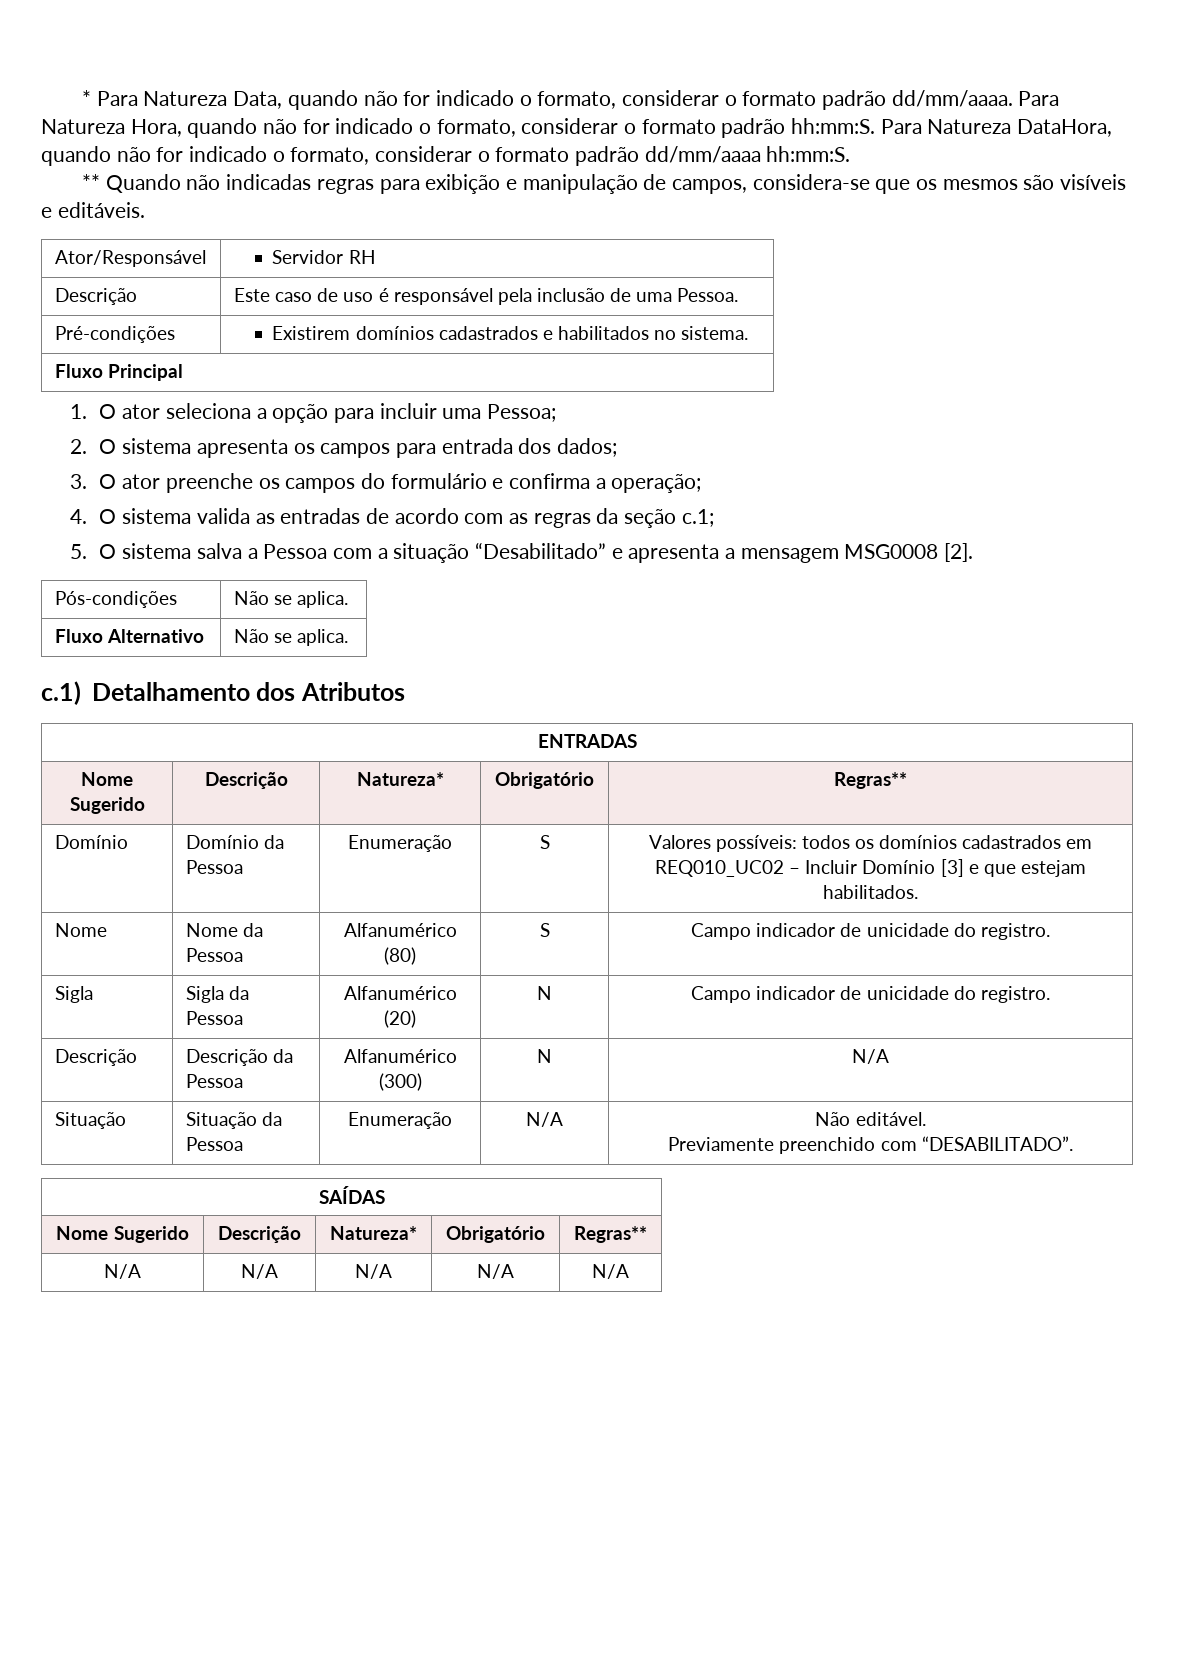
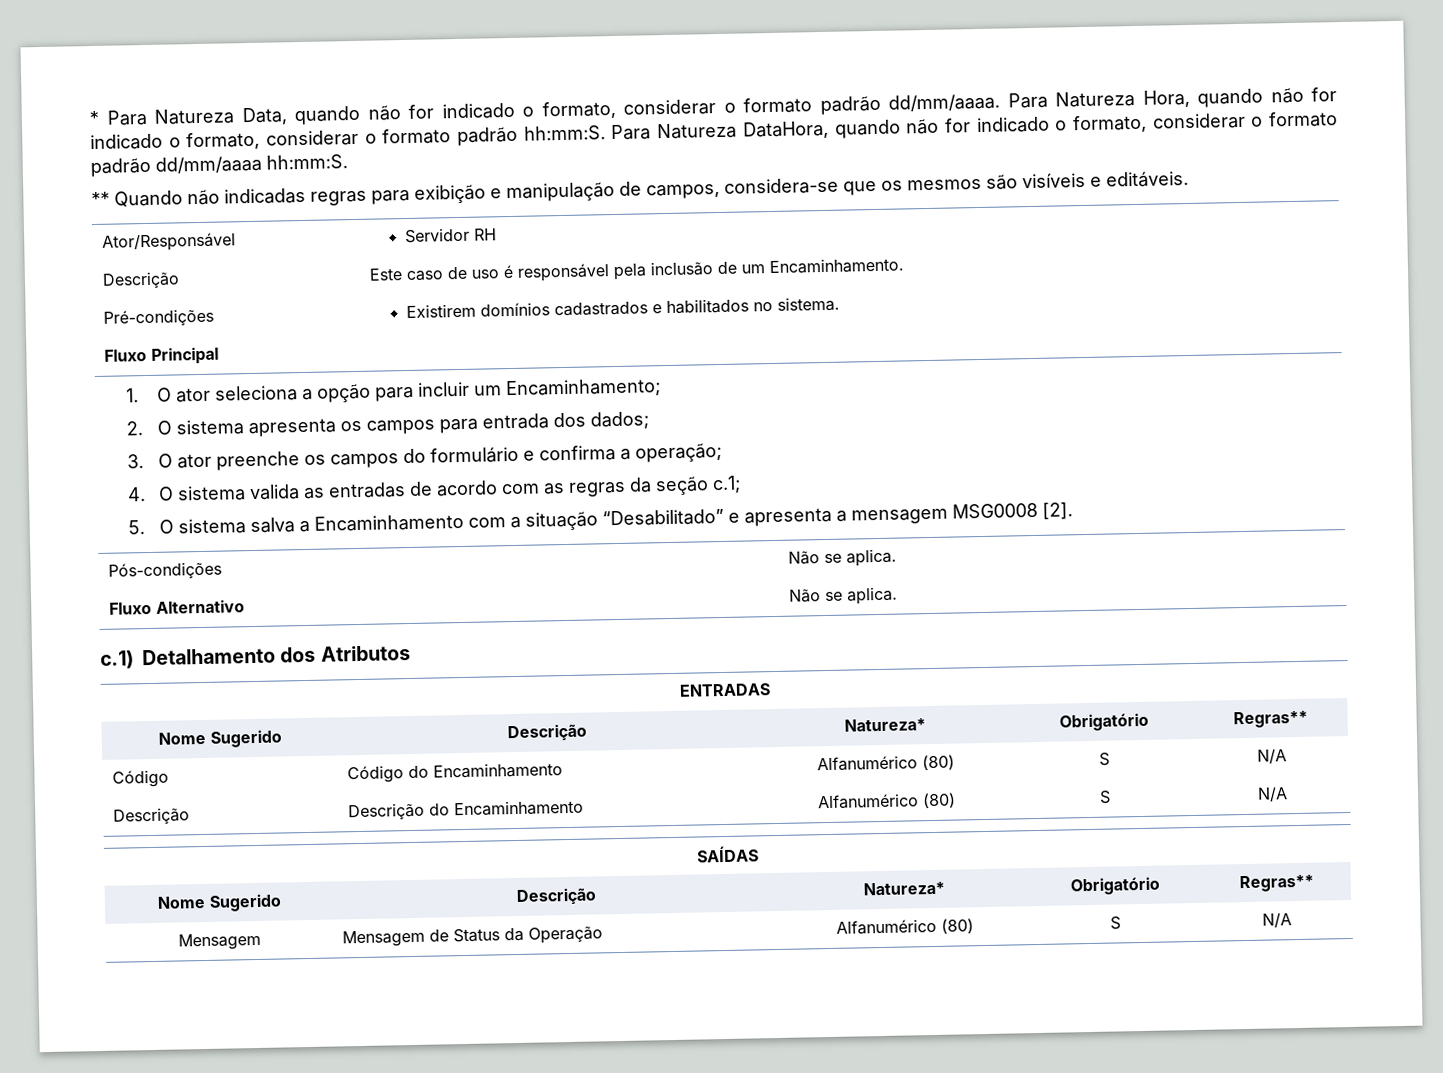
[636,288,739,302] uma Pessoa. -> [740,257,904,275] um Encaminhamento.
[442,404,556,422] uma Pessoa; -> [473,378,661,399] um Encaminhamento;
[263,544,328,559] Pessoa -> [313,513,464,532] Encaminhamento
[54,835,128,849] [185,835,285,849] [185,860,243,874] [348,835,452,852] [539,835,550,849] [648,835,1093,852] [655,859,1086,877] [823,885,918,899] [54,923,107,937] [185,923,264,937] [185,948,243,962] [343,923,457,937] [384,947,416,965] [539,923,550,937] [691,923,1050,940] [54,986,93,1003] [185,986,250,1003] [185,1011,243,1025] [343,986,457,1000] [384,1010,416,1028] [537,986,552,1000] [691,986,1050,1003] Domínio | Domínio da Pessoa | Enumeração | S | Valores possíveis: todos os domínios cadastrados em REQ010_UC02 – Incluir Domínio [3] e que estejam habilitados. // Nome | Nome da Pessoa | Alfanumérico (80) | S | Campo indicador de unicidade do registro. // Sigla | Sigla da Pessoa | Alfanumérico (20) | N | Campo indicador de unicidade do registro. -> [111,769,169,788] [346,762,563,784] [817,754,955,772] [1099,752,1110,766] [1256,749,1287,764] Código | Código do Encaminhamento | Alfanumérico (80) | S | N/A
[273,1049,294,1063] [185,1074,243,1088] [343,1049,457,1063] [378,1073,422,1091] [537,1049,552,1063] [852,1049,889,1064] [54,1112,126,1129] [185,1112,283,1129] [185,1137,243,1151] [348,1112,452,1129] [526,1112,563,1127] [815,1112,926,1126] [668,1136,1073,1154] da Pessoa | Alfanumérico (300) | N | N/A // Situação | Situação da Pessoa | Enumeração | N/A | Não editável. // Previamente preenchido com “DESABILITADO”. -> [428,799,584,817] [817,792,956,810] [1099,790,1111,804] [1256,787,1288,802] do Encaminhamento | Alfanumérico (80) | S | N/A
[104,1264,141,1279] [241,1264,278,1279] [355,1264,392,1279] [477,1264,514,1279] N/A | N/A | N/A | N/A -> [178,932,261,951] [341,926,603,948] [835,918,974,935] [1110,916,1121,930] Mensagem | Mensagem de Status da Operação | Alfanumérico (80) | S

